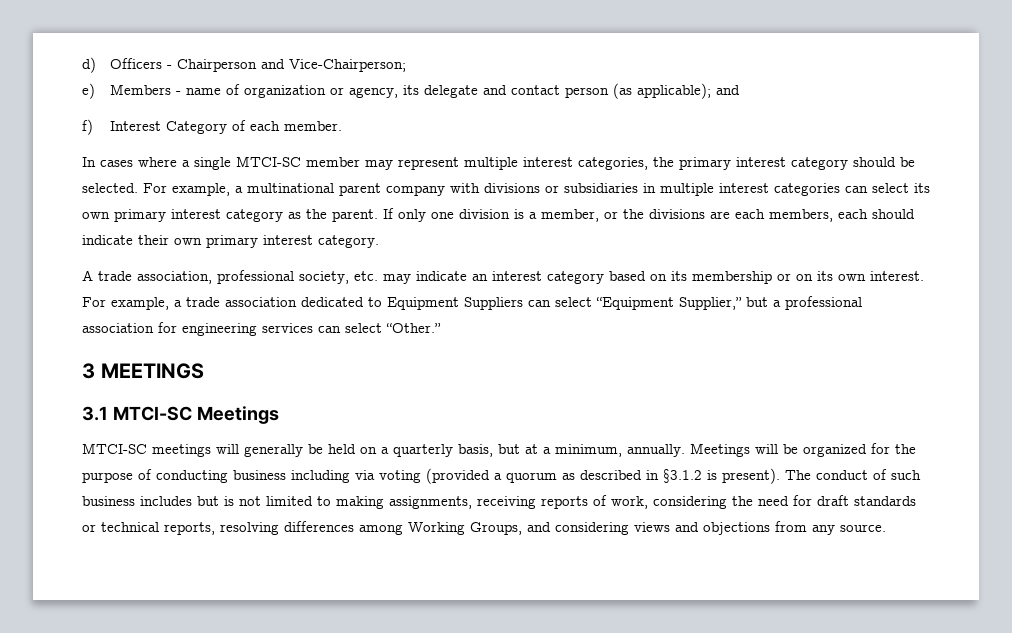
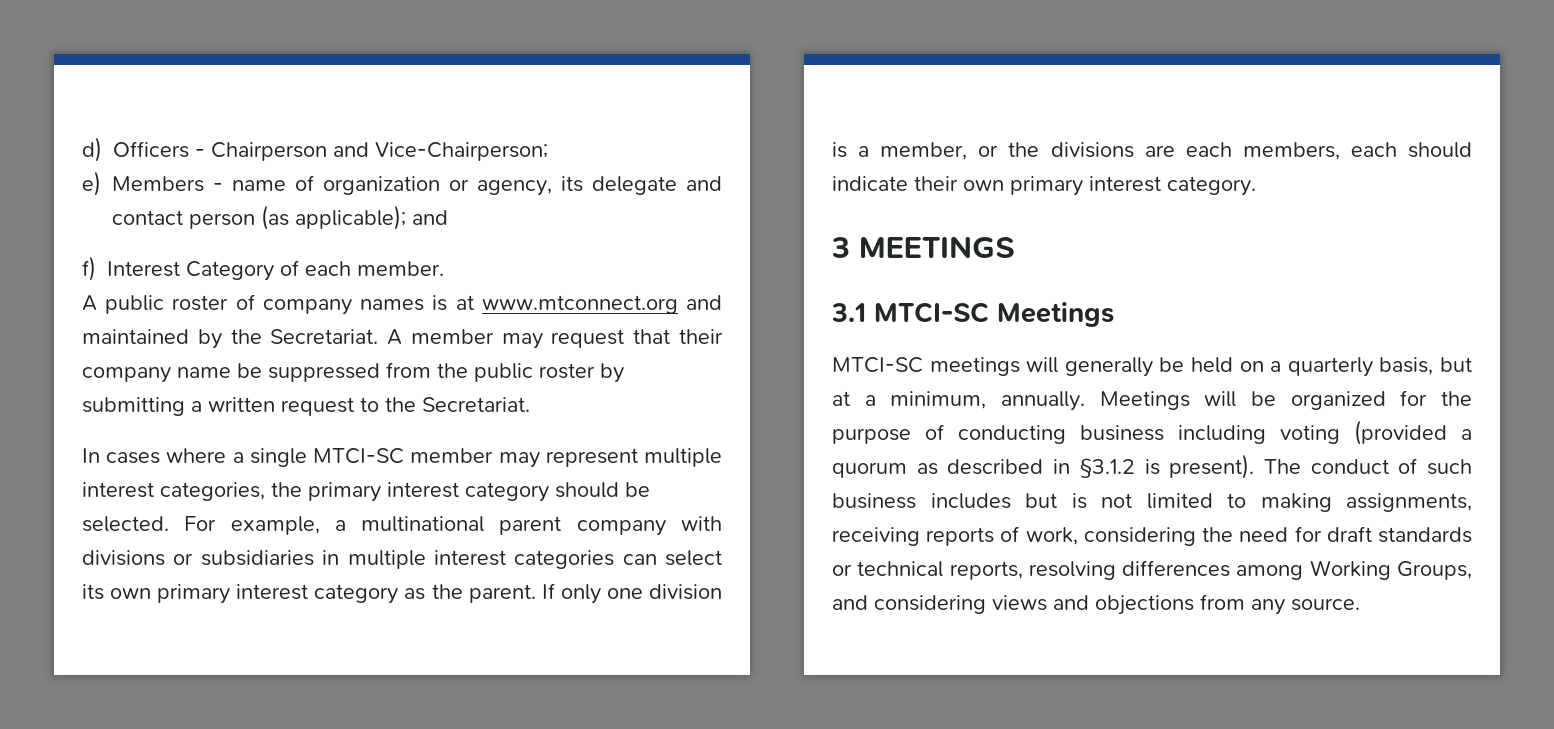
(342, 126) none -> [82,294,722,315] [82,329,723,349] [82,362,624,383] [82,397,530,416] // A public roster of company names is at www.mtconnect.org and maintained by the Secretariat. A member may request that their company name be suppressed from the public roster by submitting a written request to the Secretariat.
[82,270,924,284] [82,296,862,310] [82,322,441,336] // A trade association, professional society, etc. may indicate an interest category based on its membership or on its own interest. For example, a trade association dedicated to Equipment Suppliers can select “Equipment Supplier,” but a professional association for engineering services can select “Other.” -> (1256, 186) none
[355,470,375,480] via -> (1266, 434) none

